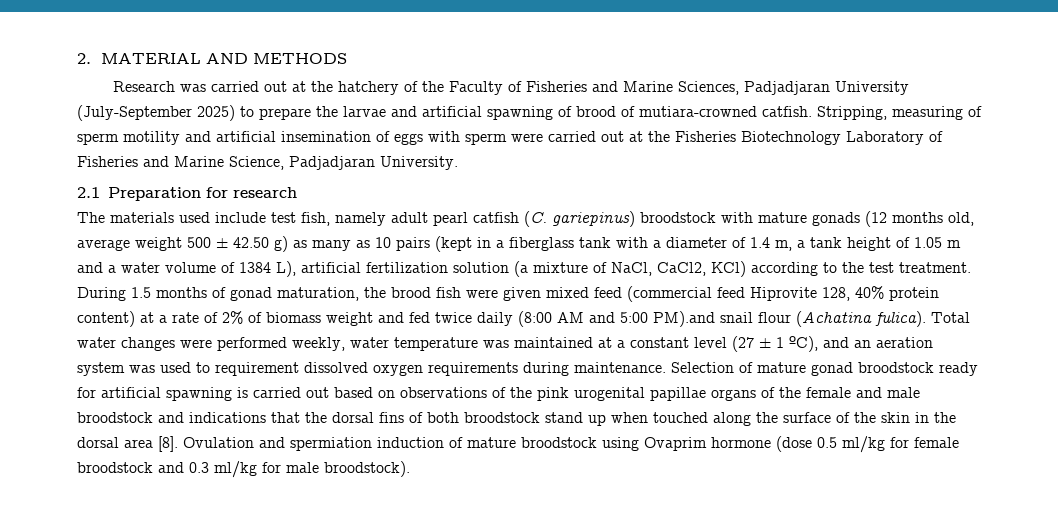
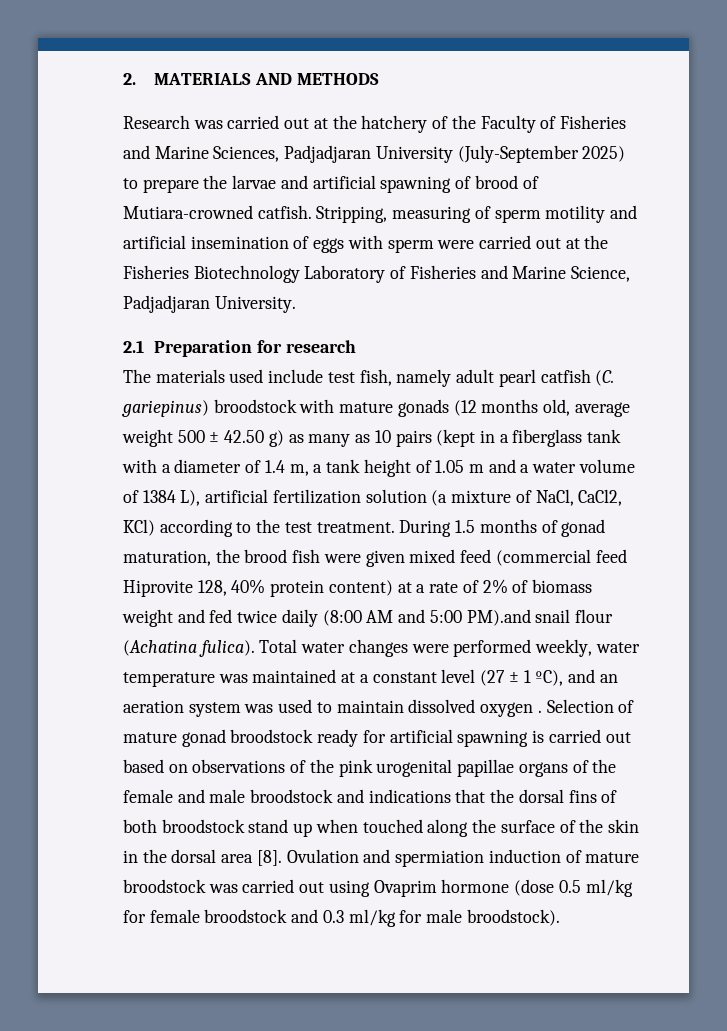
[101,53,202,64] MATERIAL -> [154,73,252,85] MATERIALS
[639,106,757,117] mutiara-crowned -> [123,205,253,219] Mutiara-crowned
[215,362,299,376] requirement -> [336,700,404,713] maintain
[428,362,666,376] requirements during maintenance. -> [537,710,542,713] .
(597, 442) none -> [208,879,325,893] was carried out

